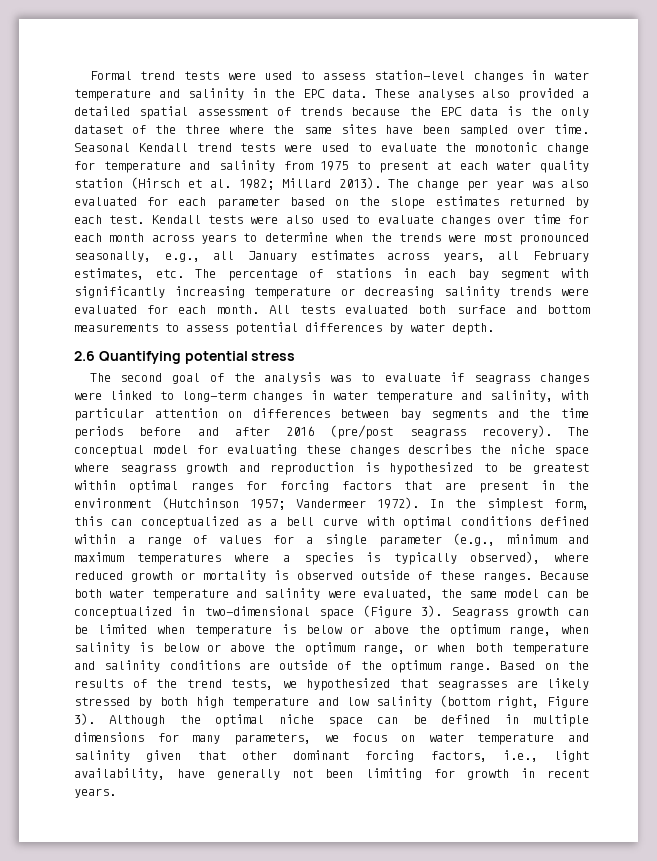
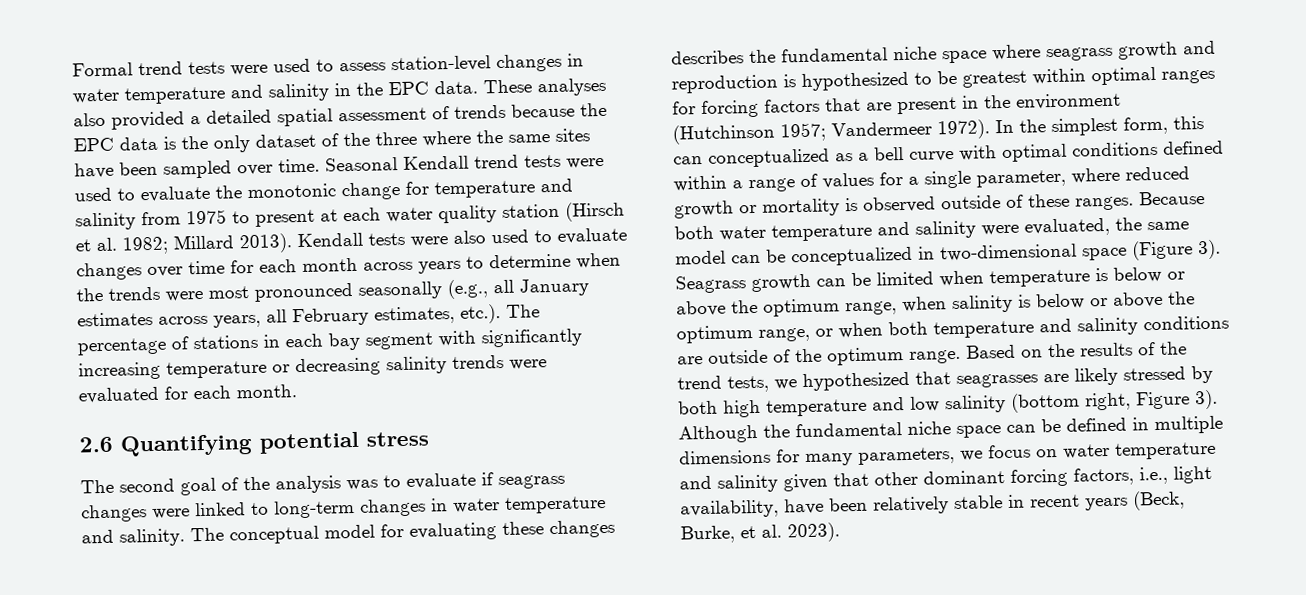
[388,179,590,191] [74,196,589,209] [74,215,145,224] The change per year was also evaluated for each parameter based on the slope estimates returned by each test. -> (293, 243) none
[74,251,200,262] seasonally, e.g., -> [358,279,488,300] seasonally (e.g.,
[155,269,184,278] etc. -> [460,304,501,324] etc.).
[268,305,590,314] [74,322,494,335] All tests evaluated both surface and bottom measurements to assess potential differences by water depth. -> (297, 391) none
[489,390,589,402] [74,408,589,421] [74,425,552,439] salinity, with particular attention on differences between bay segments and the time periods before and after 2016 (pre/post seagrass recovery). -> [119,528,185,547] salinity.
(501, 449) none -> [781,47,888,63] fundamental
[378,533,589,547] [74,551,541,565] parameter (e.g., minimum and maximum temperatures where a species is typically observed), -> [976,169,1066,188] parameter,
[215,714,265,727] optimal -> [795,422,902,438] fundamental
[217,768,589,780] [74,788,116,798] generally not been limiting for growth in recent years. -> [829,490,1185,515] [680,522,840,544] been relatively stable in recent years (Beck, Burke, et al. 2023).

